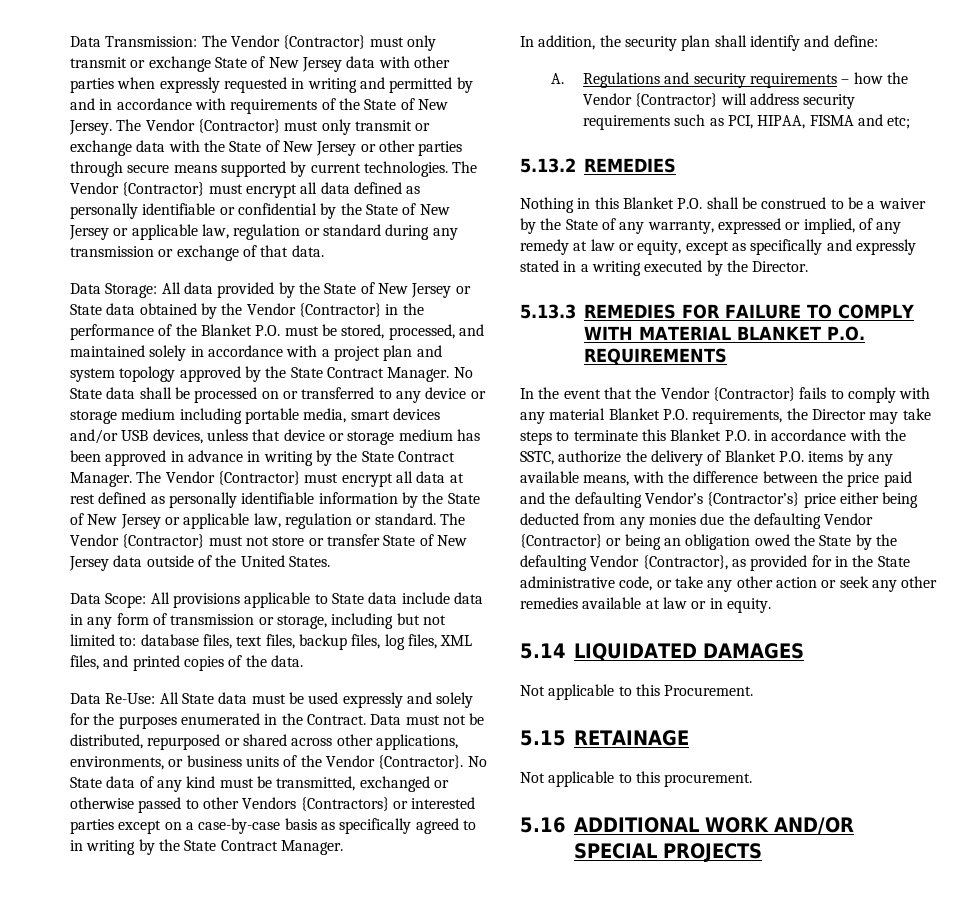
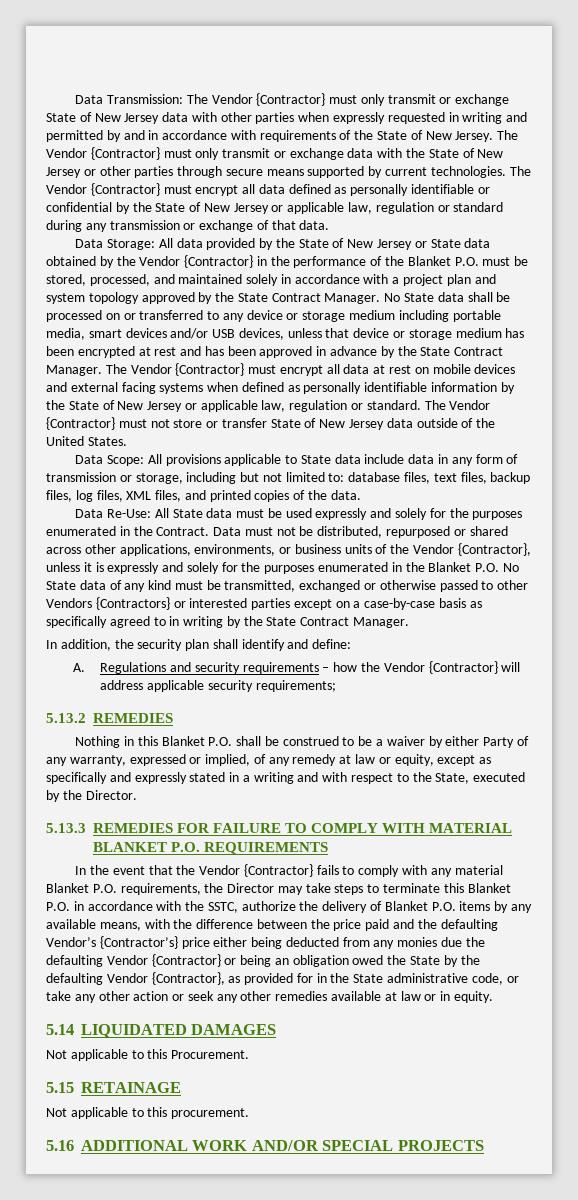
(101, 456) none -> [77,346,256,358] encrypted at rest and has been
[247,451,313,466] in writing -> (378, 351) none
(95, 499) none -> [414,364,516,374] [46,382,239,394] on mobile devices and external facing systems when
[378,755,464,769] {Contractor}. -> [457,543,531,556] [46,562,500,574] {Contractor}, unless it is expressly and solely for the purposes enumerated in the Blanket P.O.
[803,94,856,109] [582,114,911,130] security requirements such as PCI, HIPAA, FISMA and etc; -> [147,680,336,692] applicable security requirements;
[540,218,598,230] the State -> [445,736,515,748] either Party
(641, 268) none -> [297,772,470,784] and with respect to the State,

